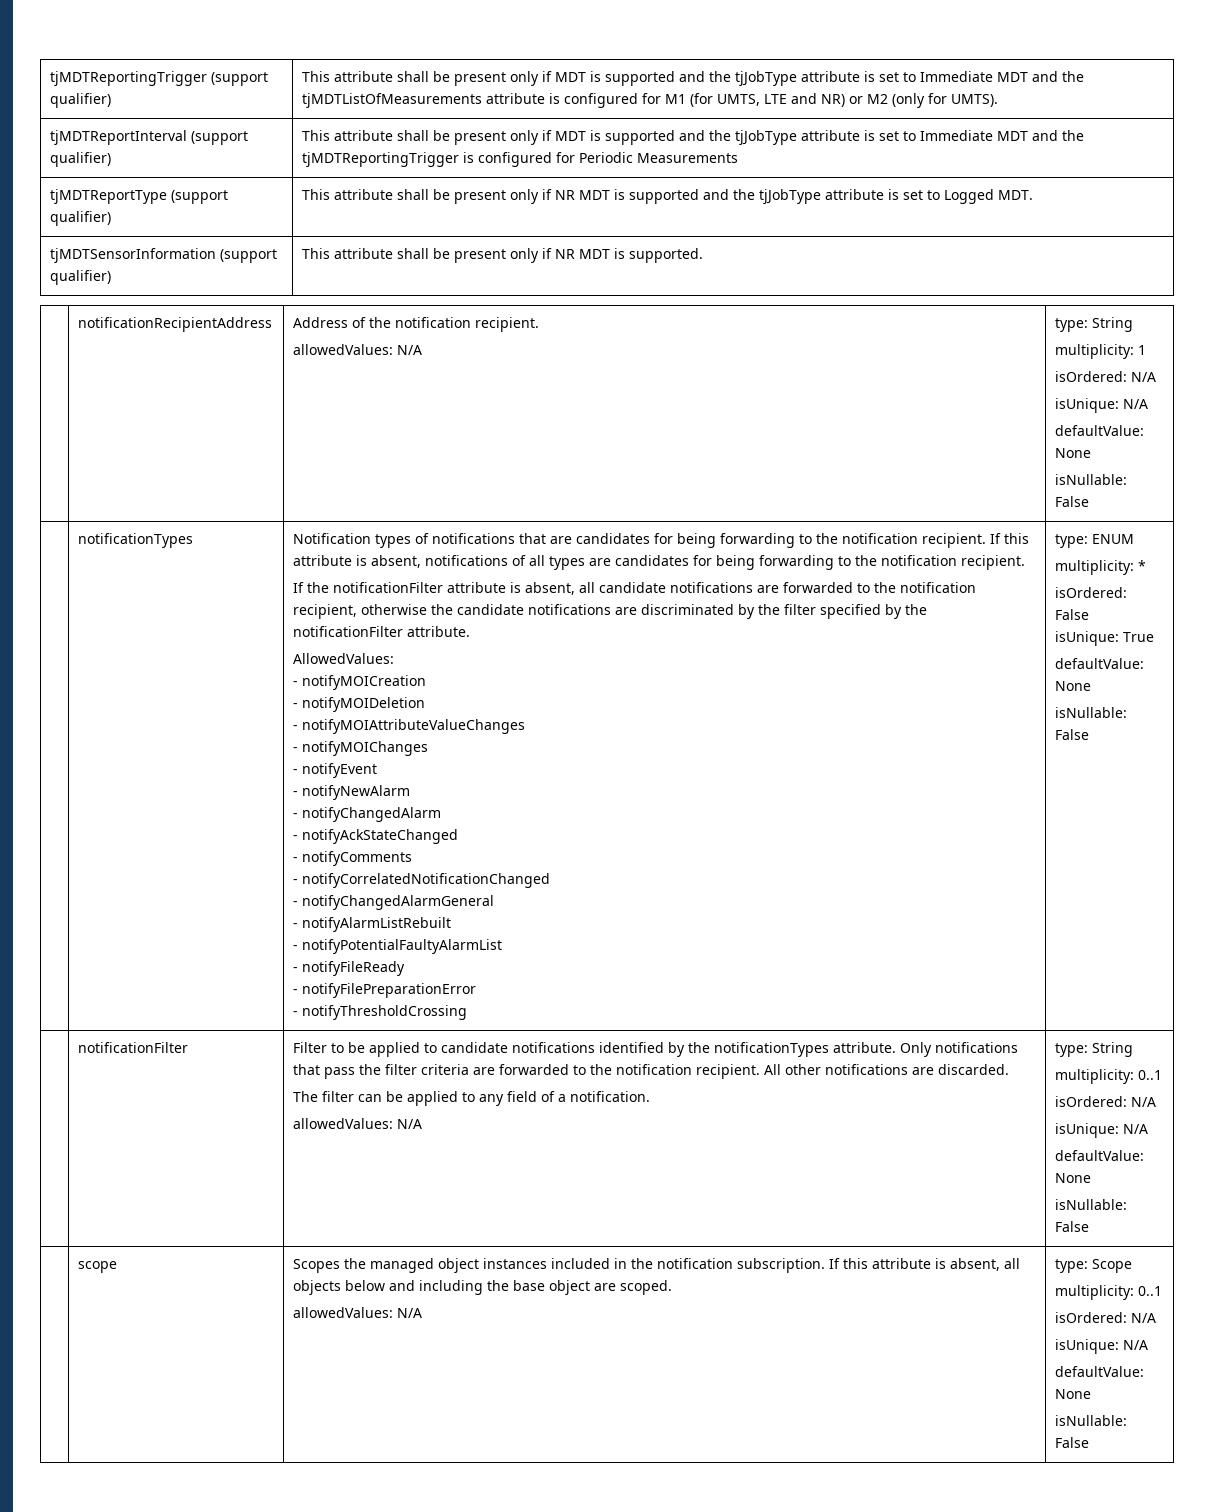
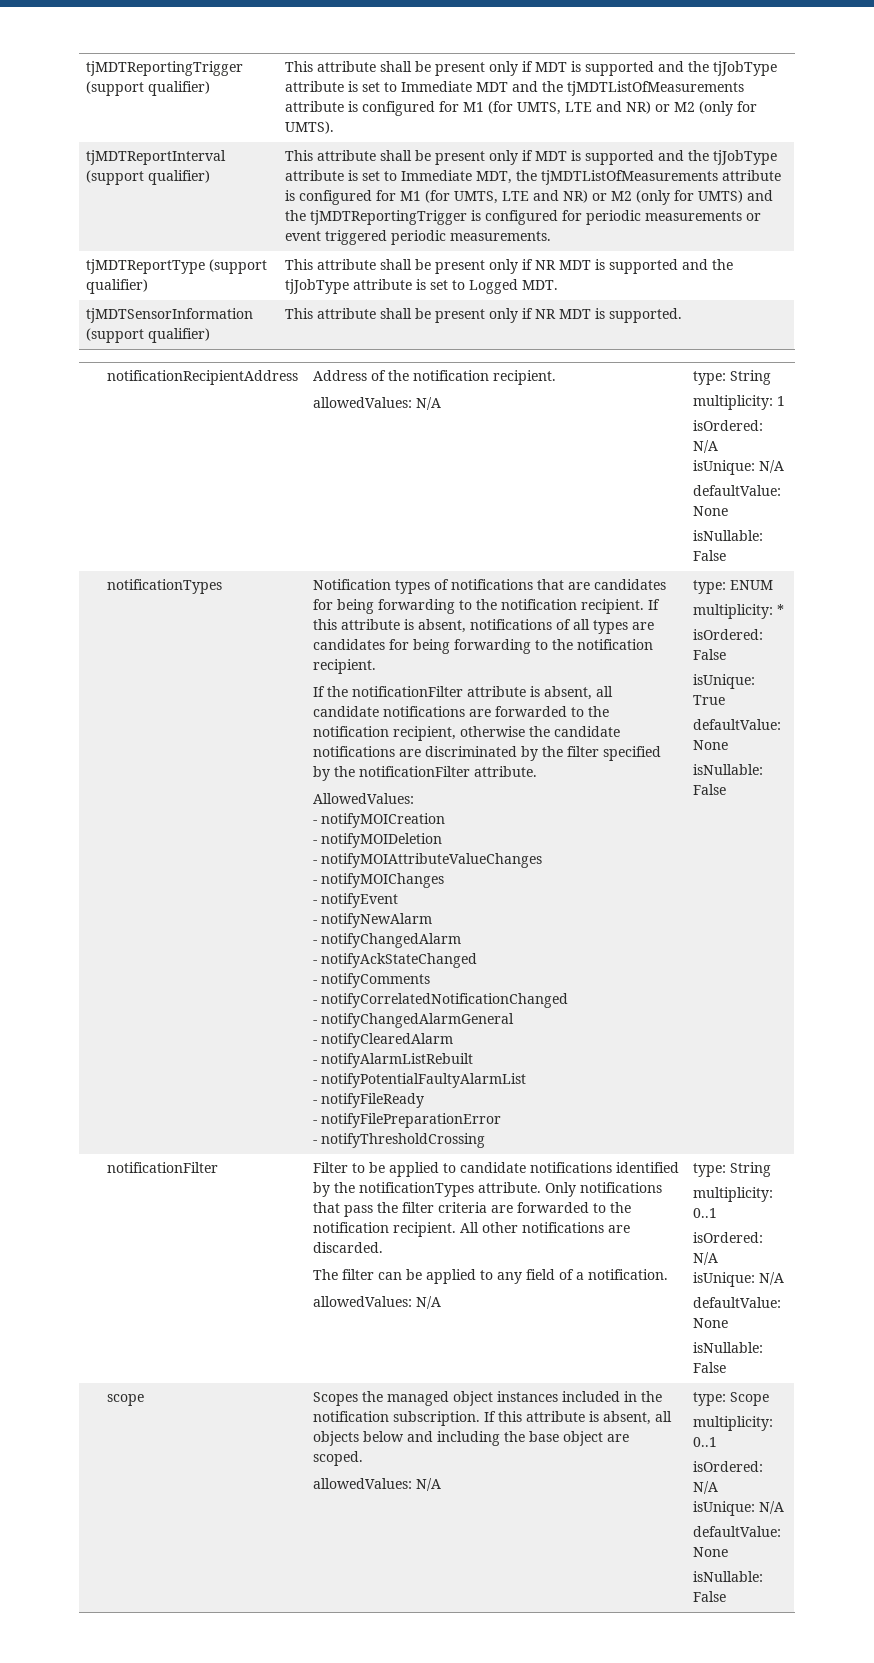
[997,131,1029,141] MDT -> [475,170,781,185] [284,190,743,205] MDT, the tjMDTListOfMeasurements attribute is configured for M1 (for UMTS, LTE and NR) or M2 (only for UMTS)
[579,152,739,163] Periodic Measurements -> [585,210,761,225] [284,230,551,245] periodic measurements or event triggered periodic measurements.
(495, 902) none -> [312,1033,453,1048] // - notifyClearedAlarm

